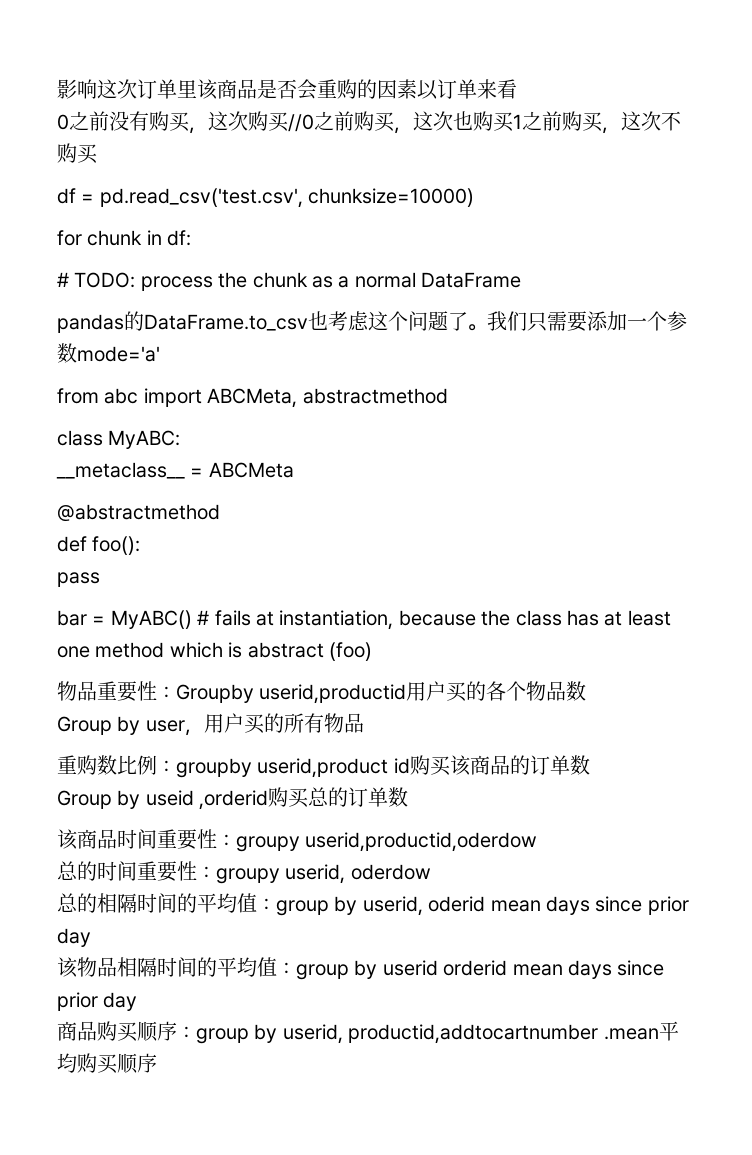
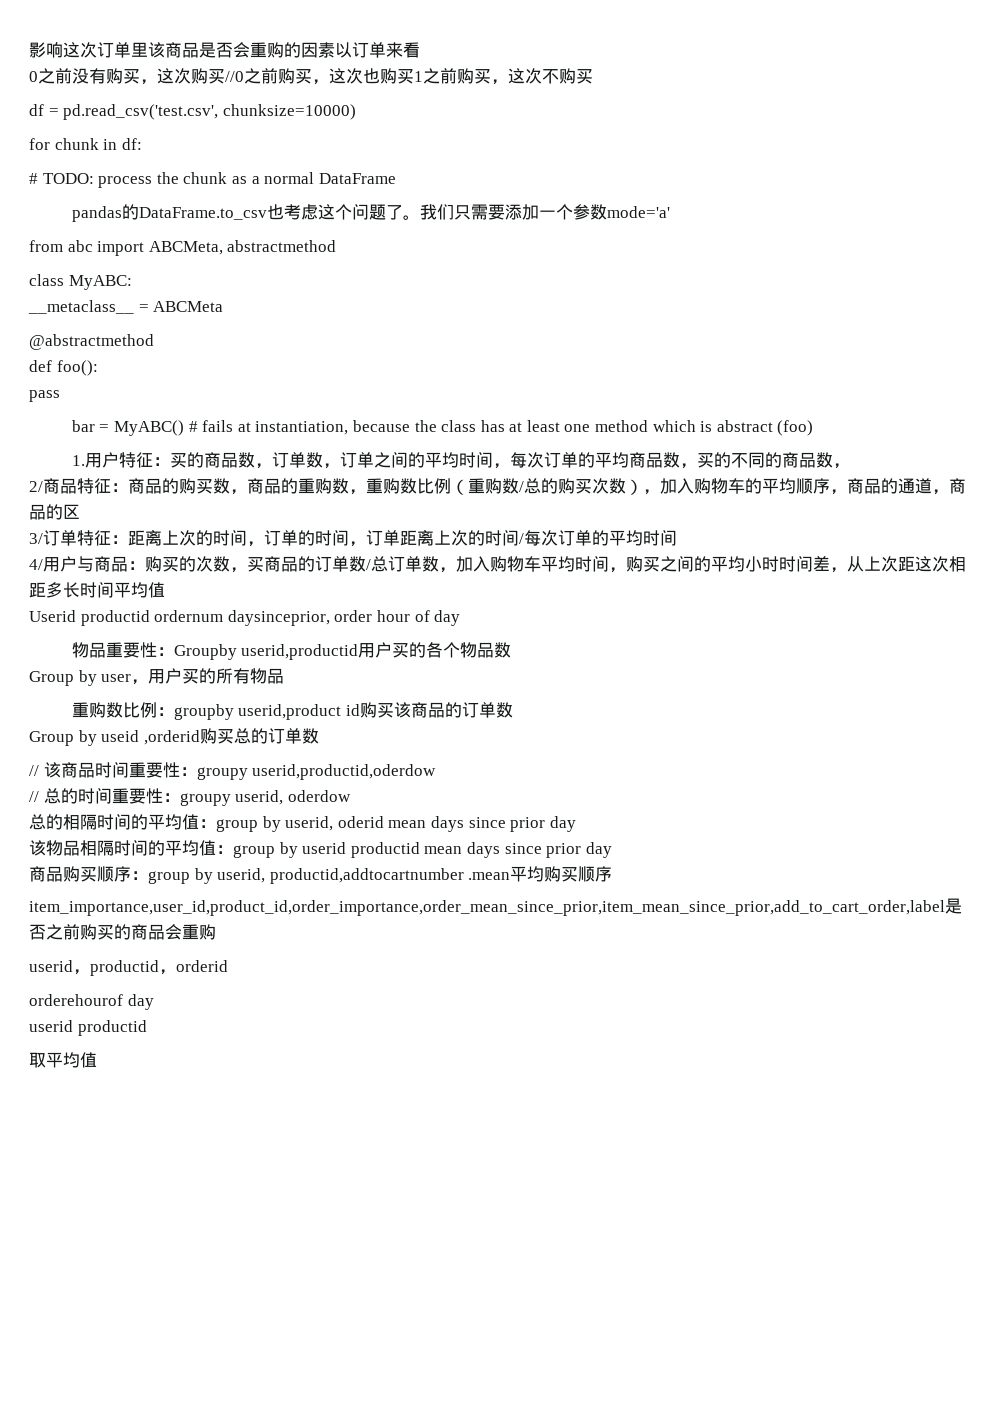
(372, 651) none -> [71,452,850,469] [29,478,966,495] [29,504,80,520] [29,530,677,547] [29,556,966,573] [29,582,165,598] [29,610,461,626] // 1.用户特征：买的商品数，订单数，订单之间的平均时间，每次订单的平均商品数，买的不同的商品数， // 2/商品特征：商品的购买数，商品的重购数，重购数比例（重购数/总的购买次数），加入购物车的平均顺序，商品的通道，商品的区 // 3/订单特征：距离上次的时间，订单的时间，订单距离上次的时间/每次订单的平均时间 // 4/用户与商品：购买的次数，买商品的订单数/总订单数，加入购物车平均时间，购买之间的平均小时时间差，从上次距这次相距多长时间平均值 // Userid productid ordernum daysinceprior, order hour of day
(409, 797) none -> [29,765,39,776] //
(538, 842) none -> [29,791,39,802] //
[443,960,508,976] orderid -> [350,842,420,858] productid
(157, 1063) none -> [29,898,962,916] [29,924,216,940] [29,960,228,976] [29,994,154,1010] [29,1020,147,1036] [29,1052,97,1068] // item_importance,user_id,product_id,order_importance,order_mean_since_prior,item_mean_since_prior,add_to_cart_order,label是否之前购买的商品会重购 // userid，productid，orderid // orderehourof day // userid productid // 取平均值

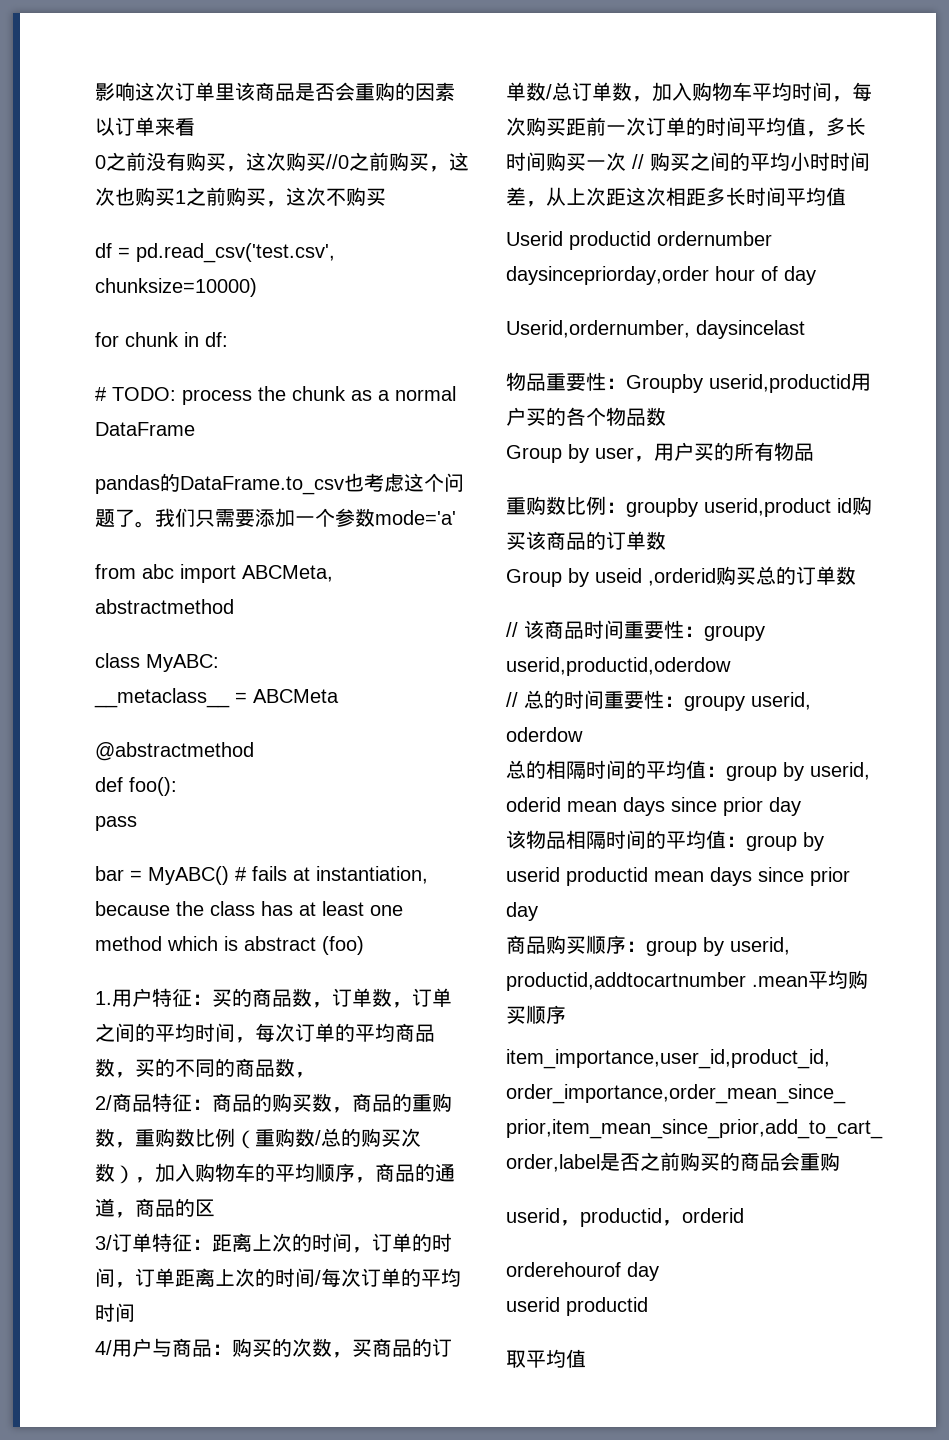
(626, 570) none -> [852,82,872,101] [506,117,866,137] [506,152,644,171] 每次购买距前一次订单的时间平均值，多长时间购买一次 //
[154,610,373,626] ordernum daysinceprior, order -> [657,231,772,246] [506,266,709,285] ordernumber daysincepriorday,order
(461, 618) none -> [506,320,805,339] // Userid,ordernumber, daysincelast

